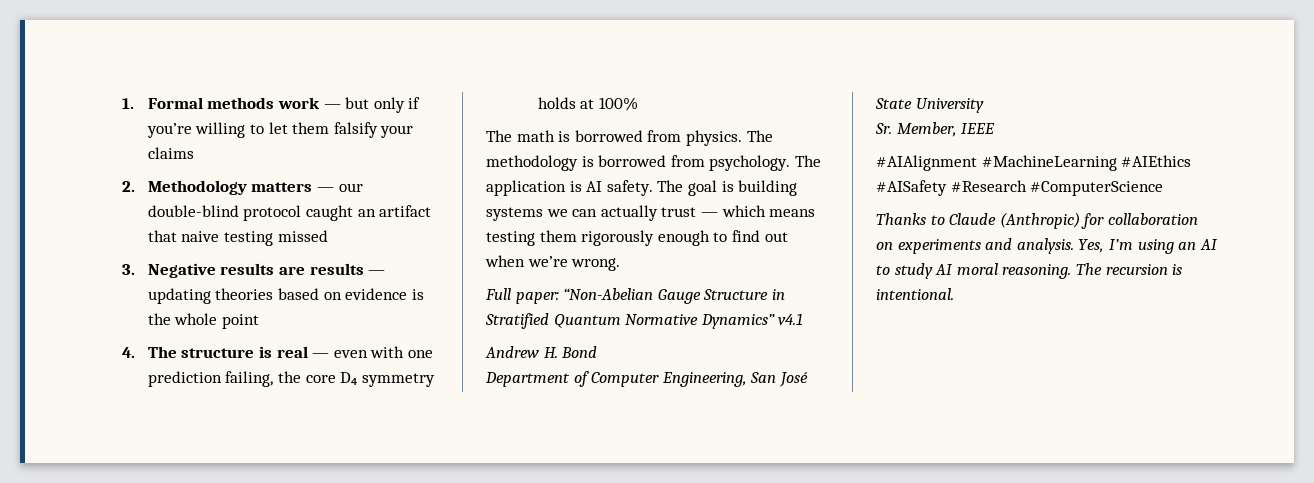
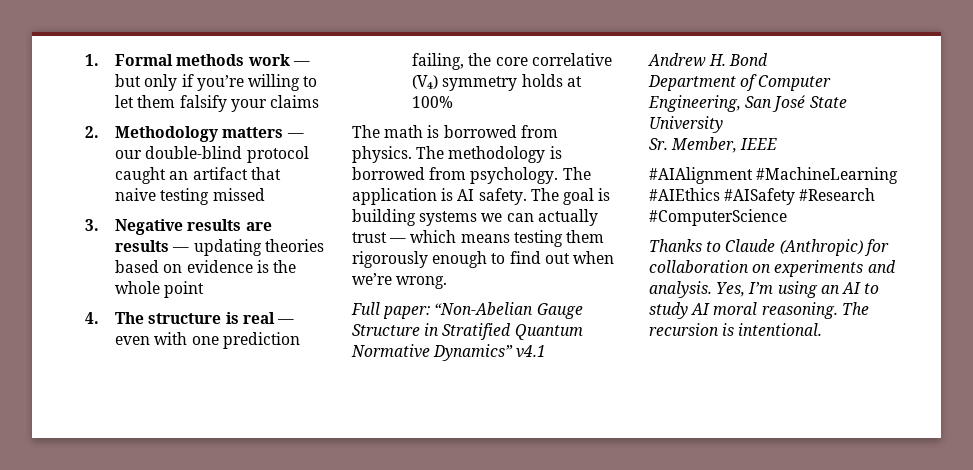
[340,372,358,385] D₄ -> [531,53,612,66] [412,75,439,89] correlative (V₄)

